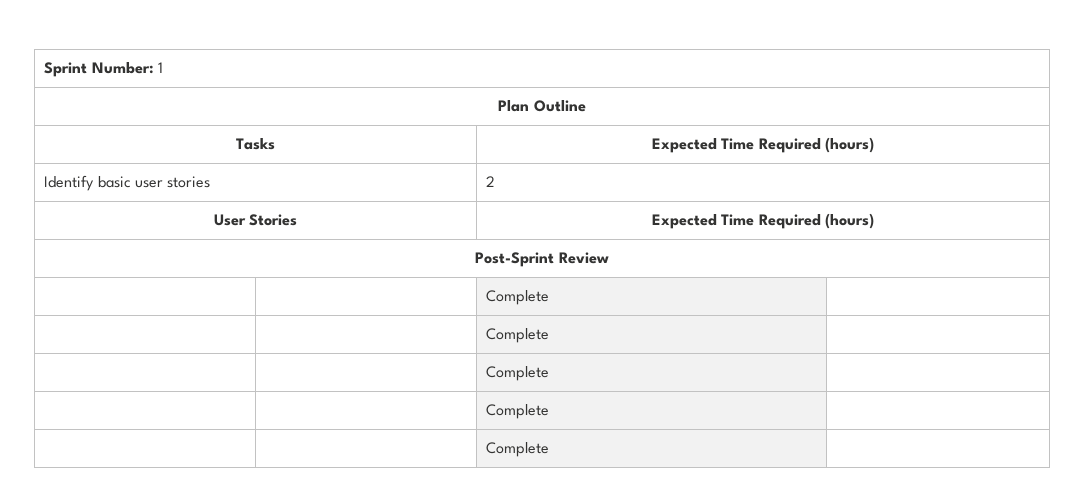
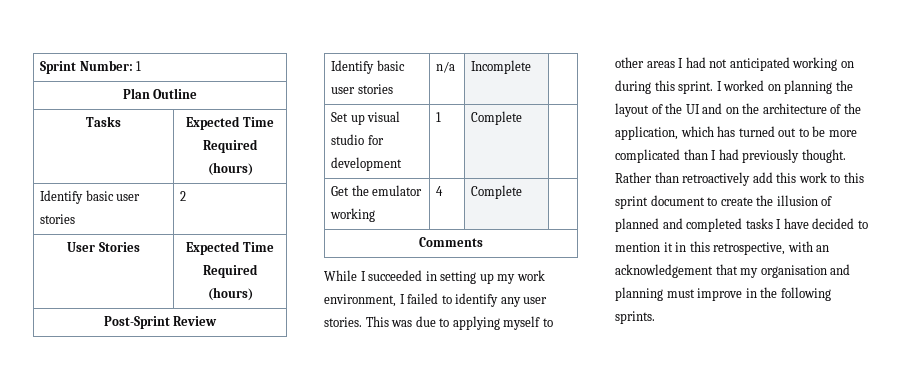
[486,290,550,305] [486,328,550,343] [486,366,550,381] [486,404,550,419] [486,442,550,457] | | Complete | // | | Complete | // | | Complete | // | | Complete | // | | Complete | -> [331,60,405,74] [331,84,393,94] [436,61,456,73] [471,60,532,74] [331,111,401,125] [331,134,384,145] [331,157,403,171] [436,112,442,122] [471,111,523,125] [331,185,423,196] [330,208,376,222] [436,186,444,196] [471,185,523,199] [419,237,483,247] [324,270,545,284] [324,293,548,307] [324,316,553,330] [615,57,854,71] [615,80,853,94] [615,103,861,117] [615,126,857,140] [615,149,846,163] [615,172,864,186] [615,195,833,209] [615,218,868,232] [615,241,830,255] [615,264,851,278] [615,287,831,301] [615,311,655,324] Identify basic user stories | n/a | Incomplete | // Set up visual studio for development | 1 | Complete | // Get the emulator working | 4 | Complete | // Comments // While I succeeded in setting up my work environment, I failed to identify any user stories. This was due to applying myself to other areas I had not anticipated working on during this sprint. I worked on planning the layout of the UI and on the architecture of the application, which has turned out to be more complicated than I had previously thought. Rather than retroactively add this work to this sprint document to create the illusion of planned and completed tasks I have decided to mention it in this retrospective, with an acknowledgement that my organisation and planning must improve in the following sprints.

